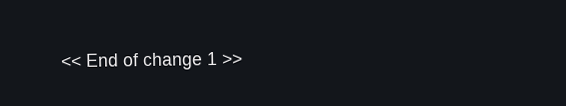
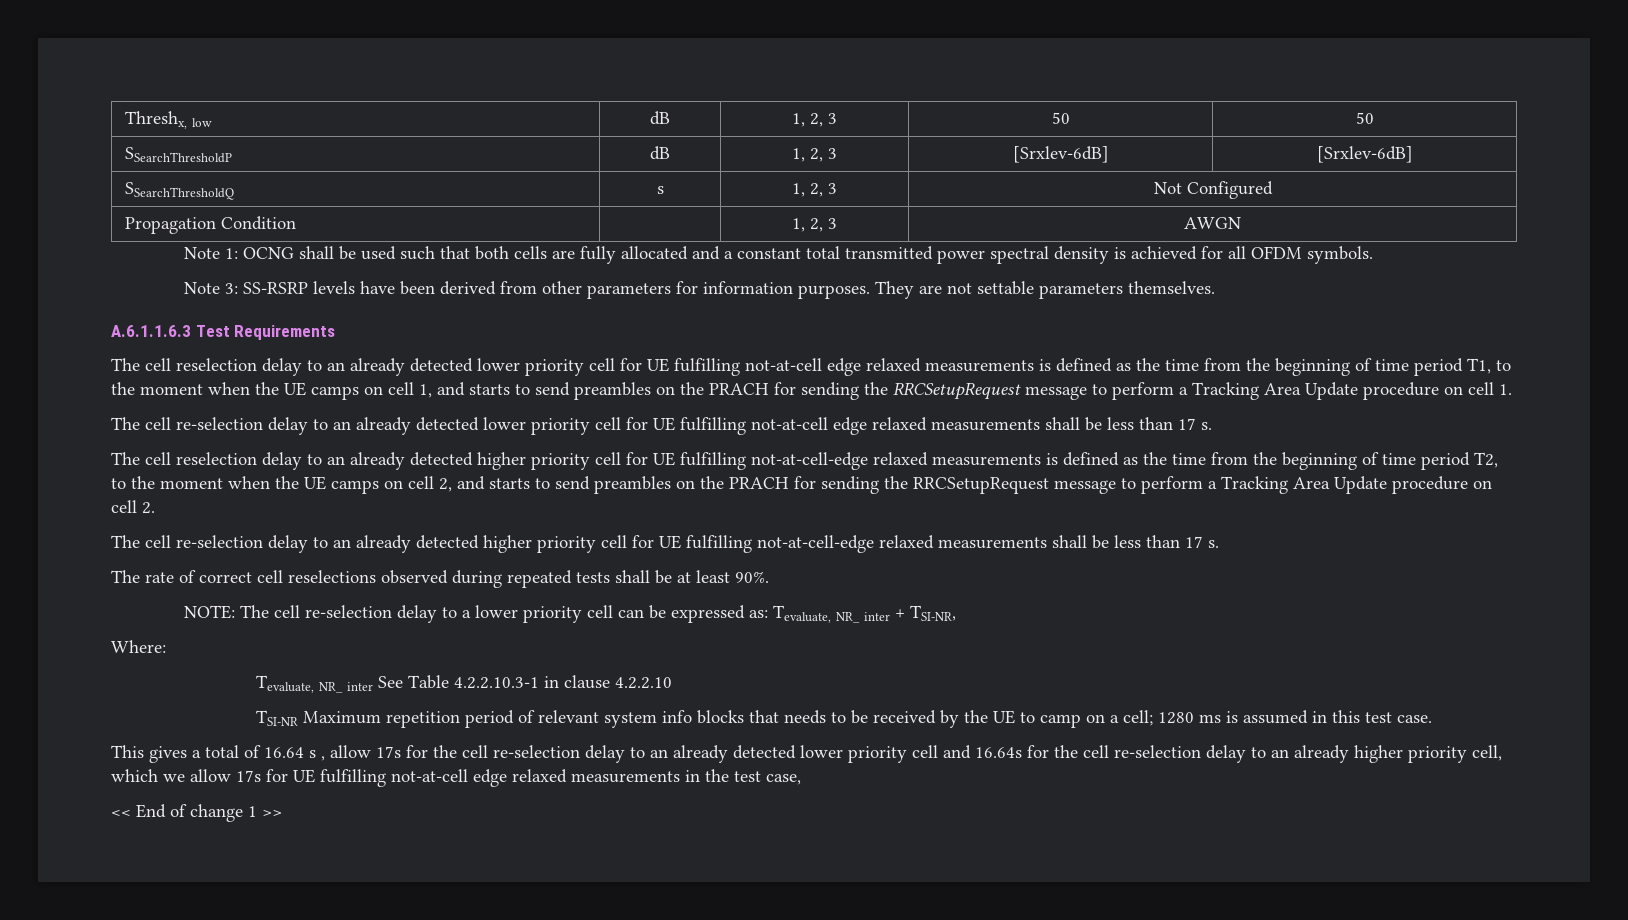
(61, 61) none -> [125,111,213,129] [650,111,670,125] [792,113,837,127] [1051,112,1070,124] [1355,112,1374,124] [125,147,233,163] [650,146,670,160] [792,148,837,162] [1012,146,1109,163] [1316,146,1413,163] [125,182,235,200] [656,186,664,194] [792,183,837,197] [1153,181,1273,199] [125,216,297,234] [792,218,837,232] [1184,217,1241,229] [183,246,1373,264] [183,281,1215,299] [111,325,336,340] [111,358,1511,376] [111,382,1512,400] [111,417,1212,435] [111,452,1498,470] [111,476,1492,494] [111,500,155,514] [111,535,1219,553] [111,570,769,588] [183,605,956,623] [111,640,166,653] [256,675,673,693] [256,710,1433,728] [111,745,1502,763] [111,769,801,787] Threshx, low | dB | 1, 2, 3 | 50 | 50 // SSearchThresholdP | dB | 1, 2, 3 | [Srxlev-6dB] | [Srxlev-6dB] // SSearchThresholdQ | s | 1, 2, 3 | Not Configured // Propagation Condition | | 1, 2, 3 | AWGN // Note 1: OCNG shall be used such that both cells are fully allocated and a constant total transmitted power spectral density is achieved for all OFDM symbols. // Note 3: SS-RSRP levels have been derived from other parameters for information purposes. They are not settable parameters themselves. // A.6.1.1.6.3 Test Requirements // The cell reselection delay to an already detected lower priority cell for UE fulfilling not-at-cell edge relaxed measurements is defined as the time from the beginning of time period T1, to the moment when the UE camps on cell 1, and starts to send preambles on the PRACH for sending the RRCSetupRequest message to perform a Tracking Area Update procedure on cell 1. // The cell re-selection delay to an already detected lower priority cell for UE fulfilling not-at-cell edge relaxed measurements shall be less than 17 s. // The cell reselection delay to an already detected higher priority cell for UE fulfilling not-at-cell-edge relaxed measurements is defined as the time from the beginning of time period T2, to the moment when the UE camps on cell 2, and starts to send preambles on the PRACH for sending the RRCSetupRequest message to perform a Tracking Area Update procedure on cell 2. // The cell re-selection delay to an already detected higher priority cell for UE fulfilling not-at-cell-edge relaxed measurements shall be less than 17 s. // The rate of correct cell reselections observed during repeated tests shall be at least 90%. // NOTE: The cell re-selection delay to a lower priority cell can be expressed as: Tevaluate, NR_ inter + TSI-NR, // Where: // Tevaluate, NR_ inter See Table 4.2.2.10.3-1 in clause 4.2.2.10 // TSI-NR Maximum repetition period of relevant system info blocks that needs to be received by the UE to camp on a cell; 1280 ms is assumed in this test case. // This gives a total of 16.64 s , allow 17s for the cell re-selection delay to an already detected lower priority cell and 16.64s for the cell re-selection delay to an already higher priority cell, which we allow 17s for UE fulfilling not-at-cell edge relaxed measurements in the test case, //

